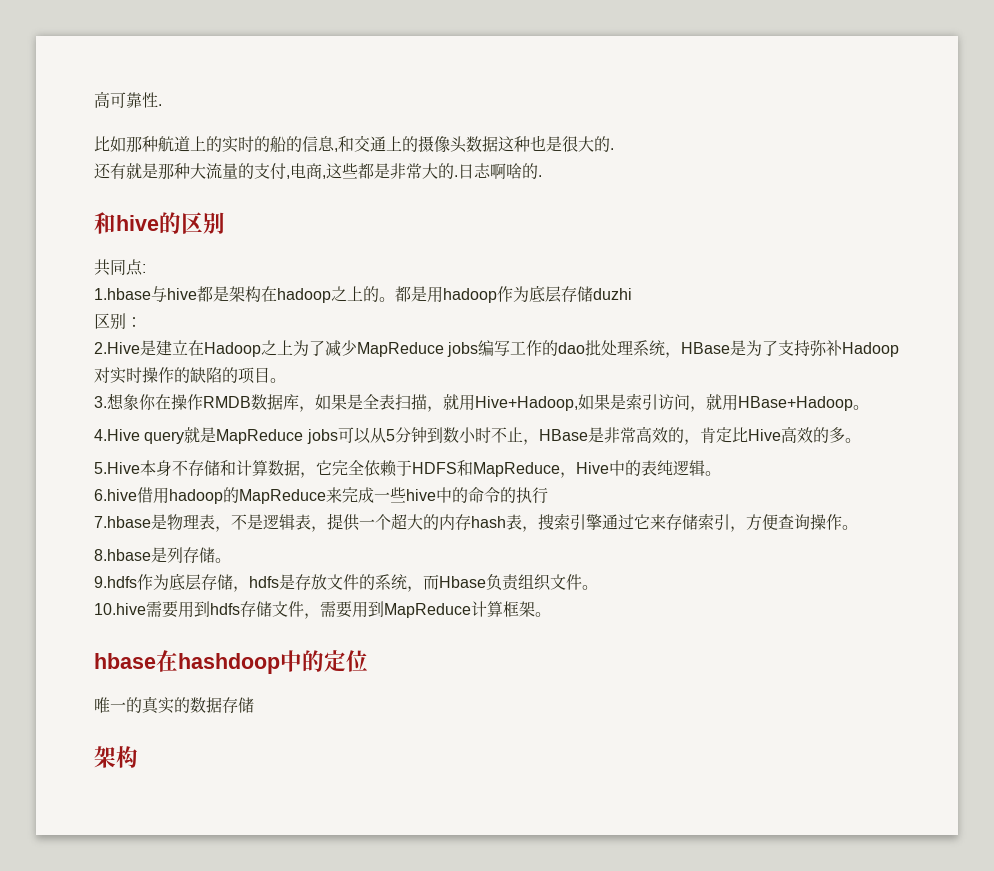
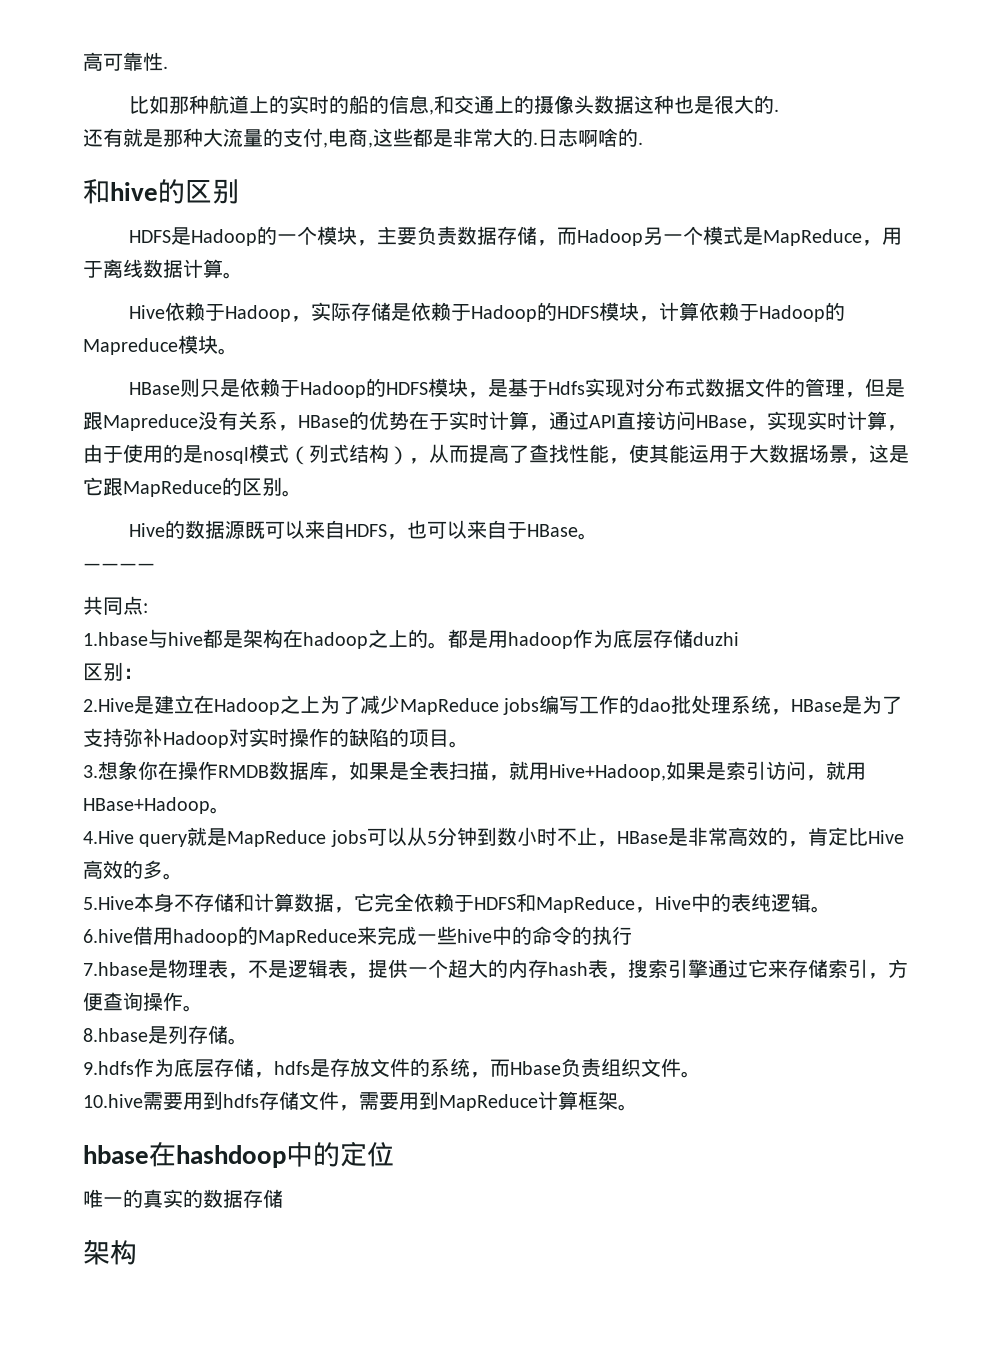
(225, 223) none -> [129,226,903,246] [83,259,243,279] [129,302,846,322] [83,335,238,355] [129,378,906,398] [83,411,907,431] [83,444,909,465] [83,477,302,497] [129,520,599,540] [83,563,155,570] // HDFS是Hadoop的一个模块，主要负责数据存储，而Hadoop另一个模式是MapReduce，用于离线数据计算。 // Hive依赖于Hadoop，实际存储是依赖于Hadoop的HDFS模块，计算依赖于Hadoop的Mapreduce模块。 // HBase则只是依赖于Hadoop的HDFS模块，是基于Hdfs实现对分布式数据文件的管理，但是跟Mapreduce没有关系，HBase的优势在于实时计算，通过API直接访问HBase，实现实时计算，由于使用的是nosql模式（列式结构），从而提高了查找性能，使其能运用于大数据场景，这是它跟MapReduce的区别。 // Hive的数据源既可以来自HDFS，也可以来自于HBase。 // ————

